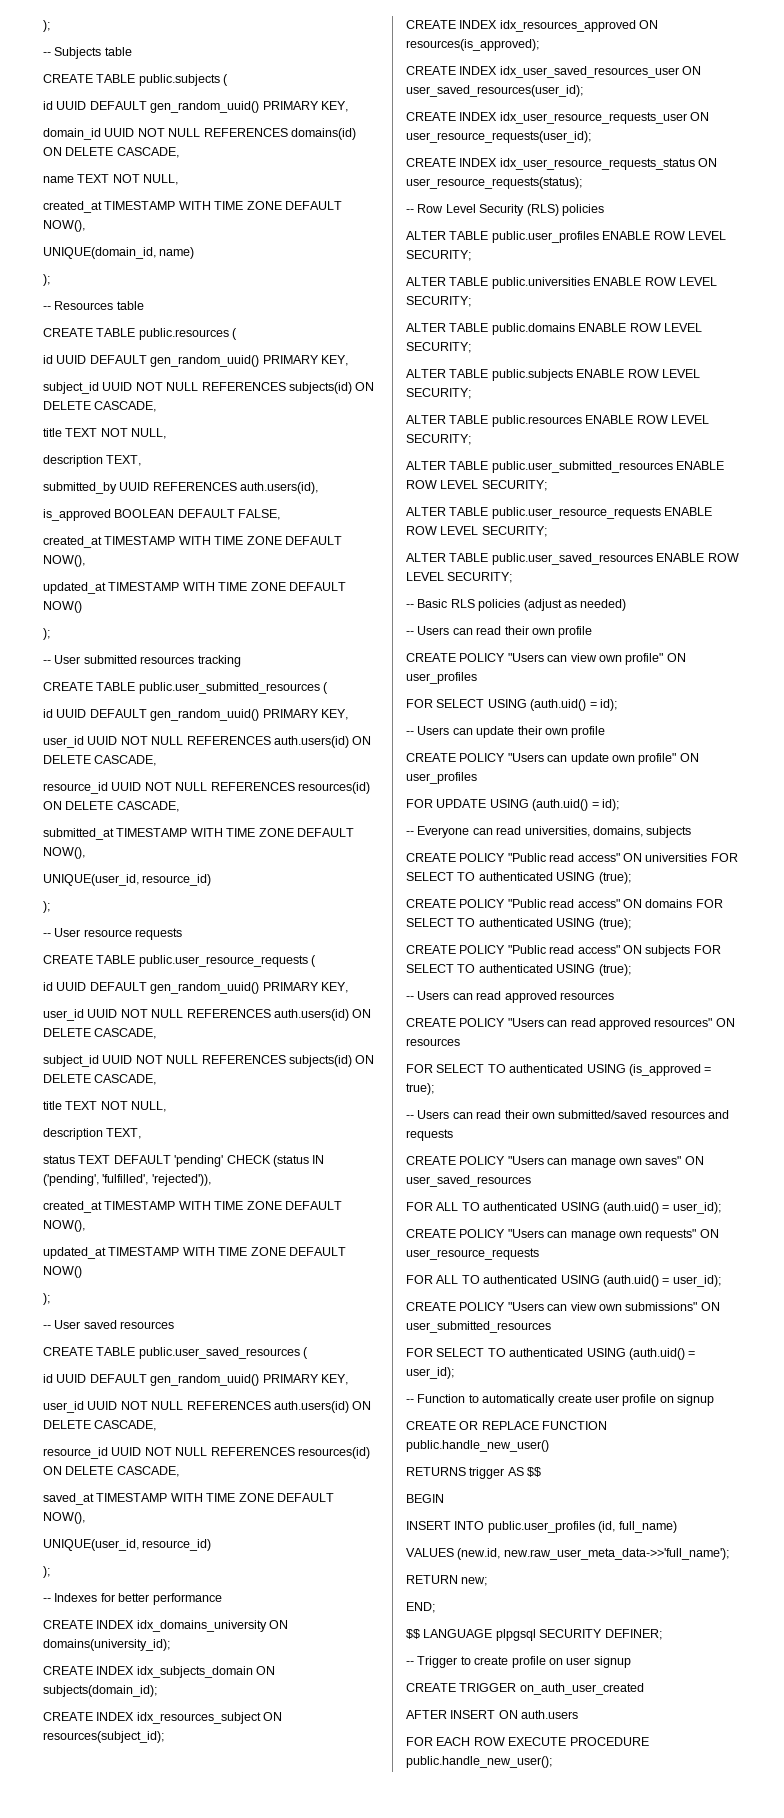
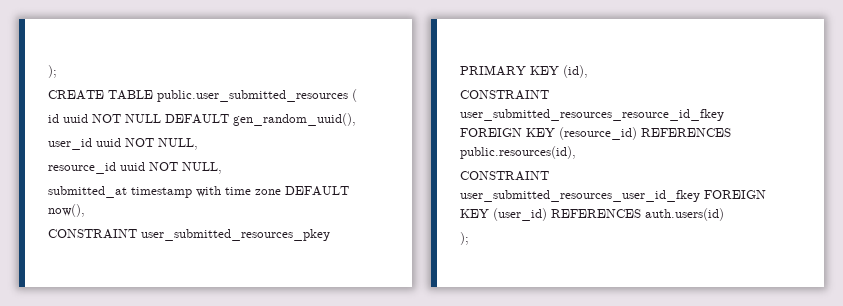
[43,20,50,32] [43,47,132,59] [43,74,229,86] [43,101,348,113] [43,128,356,140] [43,147,179,158] [43,174,179,185] [43,201,342,213] [43,220,85,232] [43,247,195,259] [43,274,50,286] [43,301,144,310] [43,328,238,340] [43,355,348,367] [43,382,375,394] [43,401,157,412] [43,428,167,439] [43,455,142,467] [43,482,319,494] [43,509,281,521] [43,536,342,548] [43,555,85,567] [43,582,346,594] [43,601,82,613] [43,628,50,640] [43,655,241,667] ); // -- Subjects table // CREATE TABLE public.subjects ( // id UUID DEFAULT gen_random_uuid() PRIMARY KEY, // domain_id UUID NOT NULL REFERENCES domains(id) ON DELETE CASCADE, // name TEXT NOT NULL, // created_at TIMESTAMP WITH TIME ZONE DEFAULT NOW(), // UNIQUE(domain_id, name) // ); // -- Resources table // CREATE TABLE public.resources ( // id UUID DEFAULT gen_random_uuid() PRIMARY KEY, // subject_id UUID NOT NULL REFERENCES subjects(id) ON DELETE CASCADE, // title TEXT NOT NULL, // description TEXT, // submitted_by UUID REFERENCES auth.users(id), // is_approved BOOLEAN DEFAULT FALSE, // created_at TIMESTAMP WITH TIME ZONE DEFAULT NOW(), // updated_at TIMESTAMP WITH TIME ZONE DEFAULT NOW() // ); // -- User submitted resources tracking -> [48,65,57,78] );
[56,709,348,721] [43,736,372,748] [43,755,157,766] [43,782,370,794] [43,801,179,812] [43,828,354,840] [43,847,85,859] [43,874,212,886] [43,901,50,913] [43,928,183,940] [43,955,317,967] [43,982,348,994] [43,1009,372,1021] [43,1028,157,1039] [43,1055,375,1067] [43,1074,157,1085] [43,1101,167,1112] [43,1128,142,1140] [43,1155,325,1167] [43,1174,211,1186] [43,1201,342,1213] [43,1220,85,1232] [43,1247,346,1259] [43,1266,82,1278] [43,1293,50,1305] [43,1320,175,1329] [43,1347,309,1359] [43,1374,348,1386] [43,1401,372,1413] [43,1420,157,1431] [43,1447,370,1459] [43,1466,179,1477] [43,1493,334,1505] [43,1512,85,1524] [43,1539,212,1551] [43,1566,50,1578] [43,1593,222,1605] [43,1620,289,1632] [43,1639,170,1651] [43,1666,276,1678] [43,1685,157,1697] [43,1712,283,1724] [43,1731,164,1743] [406,20,659,32] [406,39,539,51] [406,66,702,78] [406,85,583,97] [406,112,710,124] [406,131,591,143] [406,158,718,170] [406,177,582,189] [406,204,604,216] [406,231,726,243] [406,250,471,261] [406,277,717,289] [406,296,471,307] [406,323,702,335] [406,342,471,353] [406,369,700,381] [406,388,471,399] [406,415,709,427] [406,434,471,445] [406,461,725,473] [406,480,547,491] [406,507,713,519] [406,526,547,537] [406,553,739,565] [406,572,513,583] [406,599,627,611] [406,626,593,638] [406,653,686,665] [406,672,477,684] [406,699,617,711] [406,726,606,738] [406,753,699,765] [406,772,477,784] [406,799,619,811] [406,826,692,838] [406,853,738,862] [406,872,631,884] [406,899,723,908] [406,918,631,930] [406,945,721,957] [406,964,631,976] [406,991,614,1003] [406,1018,735,1030] [406,1038,460,1046] [406,1064,712,1076] [406,1083,434,1095] [406,1110,729,1119] [406,1129,453,1141] [406,1156,704,1168] [406,1175,531,1187] [406,1202,721,1214] [406,1229,719,1241] [406,1248,539,1260] [406,1275,721,1287] [406,1302,720,1311] [406,1321,551,1333] [406,1348,696,1360] [406,1367,454,1379] [406,1394,714,1406] [406,1421,608,1430] [406,1440,549,1452] [406,1467,542,1479] [406,1494,444,1503] [406,1521,677,1533] [406,1548,729,1560] [406,1575,488,1586] [406,1602,435,1613] [406,1629,662,1641] [406,1656,631,1668] [406,1683,644,1695] [406,1710,579,1719] [406,1737,649,1746] [406,1756,552,1768] UUID DEFAULT gen_random_uuid() PRIMARY KEY, // user_id UUID NOT NULL REFERENCES auth.users(id) ON DELETE CASCADE, // resource_id UUID NOT NULL REFERENCES resources(id) ON DELETE CASCADE, // submitted_at TIMESTAMP WITH TIME ZONE DEFAULT NOW(), // UNIQUE(user_id, resource_id) // ); // -- User resource requests // CREATE TABLE public.user_resource_requests ( // id UUID DEFAULT gen_random_uuid() PRIMARY KEY, // user_id UUID NOT NULL REFERENCES auth.users(id) ON DELETE CASCADE, // subject_id UUID NOT NULL REFERENCES subjects(id) ON DELETE CASCADE, // title TEXT NOT NULL, // description TEXT, // status TEXT DEFAULT 'pending' CHECK (status IN ('pending', 'fulfilled', 'rejected')), // created_at TIMESTAMP WITH TIME ZONE DEFAULT NOW(), // updated_at TIMESTAMP WITH TIME ZONE DEFAULT NOW() // ); // -- User saved resources // CREATE TABLE public.user_saved_resources ( // id UUID DEFAULT gen_random_uuid() PRIMARY KEY, // user_id UUID NOT NULL REFERENCES auth.users(id) ON DELETE CASCADE, // resource_id UUID NOT NULL REFERENCES resources(id) ON DELETE CASCADE, // saved_at TIMESTAMP WITH TIME ZONE DEFAULT NOW(), // UNIQUE(user_id, resource_id) // ); // -- Indexes for better performance // CREATE INDEX idx_domains_university ON domains(university_id); // CREATE INDEX idx_subjects_domain ON subjects(domain_id); // CREATE INDEX idx_resources_subject ON resources(subject_id); // CREATE INDEX idx_resources_approved ON resources(is_approved); // CREATE INDEX idx_user_saved_resources_user ON user_saved_resources(user_id); // CREATE INDEX idx_user_resource_requests_user ON user_resource_requests(user_id); // CREATE INDEX idx_user_resource_requests_status ON user_resource_requests(status); // -- Row Level Security (RLS) policies // ALTER TABLE public.user_profiles ENABLE ROW LEVEL SECURITY; // ALTER TABLE public.universities ENABLE ROW LEVEL SECURITY; // ALTER TABLE public.domains ENABLE ROW LEVEL SECURITY; // ALTER TABLE public.subjects ENABLE ROW LEVEL SECURITY; // ALTER TABLE public.resources ENABLE ROW LEVEL SECURITY; // ALTER TABLE public.user_submitted_resources ENABLE ROW LEVEL SECURITY; // ALTER TABLE public.user_resource_requests ENABLE ROW LEVEL SECURITY; // ALTER TABLE public.user_saved_resources ENABLE ROW LEVEL SECURITY; // -- Basic RLS policies (adjust as needed) // -- Users can read their own profile // CREATE POLICY "Users can view own profile" ON user_profiles // FOR SELECT USING (auth.uid() = id); // -- Users can update their own profile // CREATE POLICY "Users can update own profile" ON user_profiles // FOR UPDATE USING (auth.uid() = id); // -- Everyone can read universities, domains, subjects // CREATE POLICY "Public read access" ON universities FOR SELECT TO authenticated USING (true); // CREATE POLICY "Public read access" ON domains FOR SELECT TO authenticated USING (true); // CREATE POLICY "Public read access" ON subjects FOR SELECT TO authenticated USING (true); // -- Users can read approved resources // CREATE POLICY "Users can read approved resources" ON resources // FOR SELECT TO authenticated USING (is_approved = true); // -- Users can read their own submitted/saved resources and requests // CREATE POLICY "Users can manage own saves" ON user_saved_resources // FOR ALL TO authenticated USING (auth.uid() = user_id); // CREATE POLICY "Users can manage own requests" ON user_resource_requests // FOR ALL TO authenticated USING (auth.uid() = user_id); // CREATE POLICY "Users can view own submissions" ON user_submitted_resources // FOR SELECT TO authenticated USING (auth.uid() = user_id); // -- Function to automatically create user profile on signup // CREATE OR REPLACE FUNCTION public.handle_new_user() // RETURNS trigger AS $$ // BEGIN // INSERT INTO public.user_profiles (id, full_name) // VALUES (new.id, new.raw_user_meta_data->>'full_name'); // RETURN new; // END; // $$ LANGUAGE plpgsql SECURITY DEFINER; // -- Trigger to create profile on user signup // CREATE TRIGGER on_auth_user_created // AFTER INSERT ON auth.users // FOR EACH ROW EXECUTE PROCEDURE public.handle_new_user(); -> [63,113,356,126] [48,138,198,150] [48,162,222,174] [48,186,349,198] [48,204,85,217] [48,229,330,241] [460,65,588,78] [460,90,549,100] [460,109,724,121] [460,127,731,140] [460,146,576,159] [460,171,549,181] [460,190,766,202] [460,208,724,221] [460,232,469,245] uuid NOT NULL DEFAULT gen_random_uuid(), // user_id uuid NOT NULL, // resource_id uuid NOT NULL, // submitted_at timestamp with time zone DEFAULT now(), // CONSTRAINT user_submitted_resources_pkey PRIMARY KEY (id), // CONSTRAINT user_submitted_resources_resource_id_fkey FOREIGN KEY (resource_id) REFERENCES public.resources(id), // CONSTRAINT user_submitted_resources_user_id_fkey FOREIGN KEY (user_id) REFERENCES auth.users(id) // );

